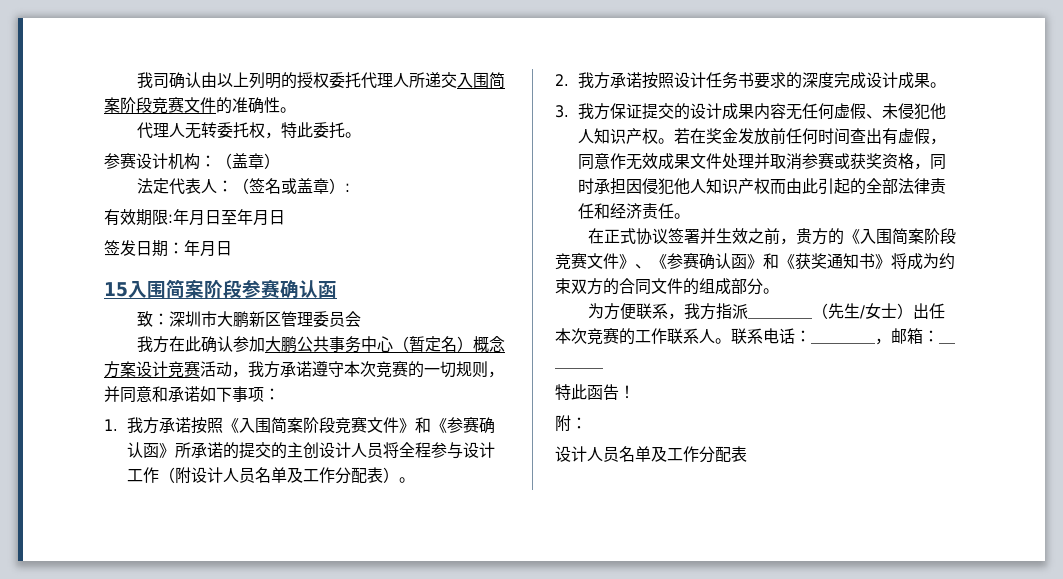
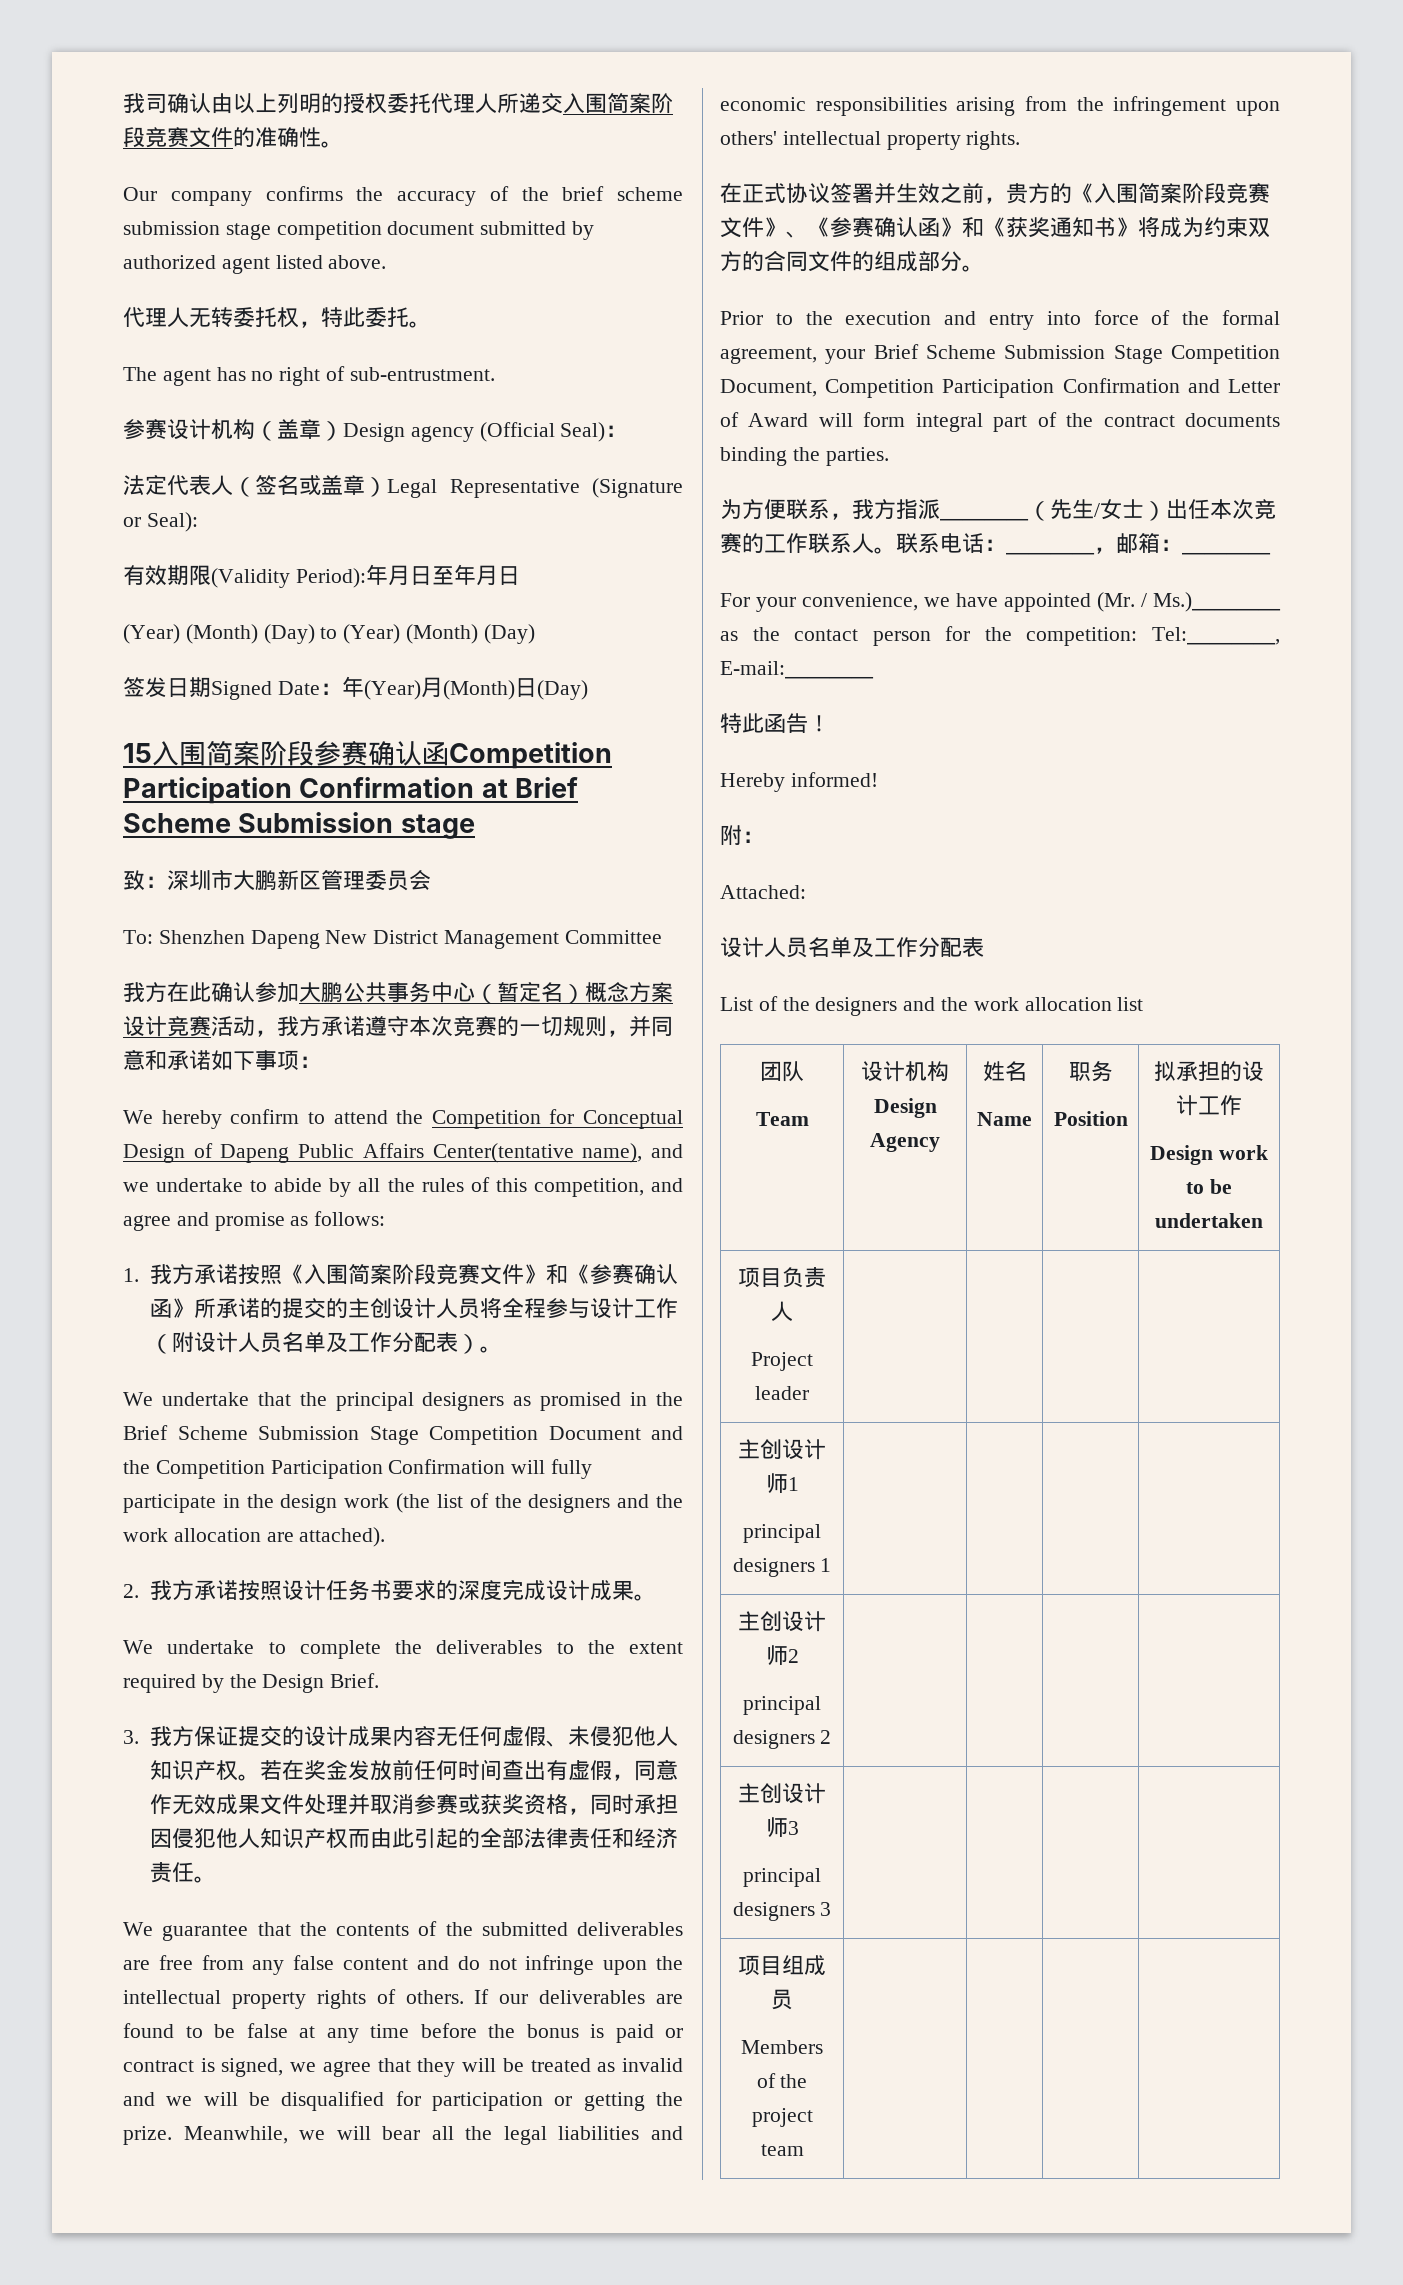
(296, 110) none -> [123,186,683,206] [123,221,595,240] [123,255,387,274] // Our company confirms the accuracy of the brief scheme submission stage competition document submitted by authorized agent listed above.
(362, 135) none -> [123,366,495,386] // The agent has no right of sub-entrustment.
[200,155,216,167] ： -> (255, 429) none
(280, 161) none -> [343,422,628,442] Design agency (Official Seal)：
[217,180,234,192] ： -> (233, 485) none
[345,183,351,192] : -> [387,478,683,498] [123,512,198,532] Legal Representative (Signature or Seal):
[168,214,173,223] : -> [211,568,366,588] (Validity Period):
[104,240,232,257] 签发日期：年月日 -> [123,624,535,644] [123,676,588,700] (Year) (Month) (Day) to (Year) (Month) (Day) // 签发日期Signed Date：年(Year)月(Month)日(Day)
(337, 289) none -> [449,742,612,769] [123,777,578,804] [123,812,475,839] Competition Participation Confirmation at Brief Scheme Submission stage
(362, 319) none -> [123,930,662,949] // To: Shenzhen Dapeng New District Management Committee
(280, 394) none -> [123,1109,683,1129] [123,1143,683,1163] [123,1177,683,1197] [123,1211,386,1231] // We hereby confirm to attend the Competition for Conceptual Design of Dapeng Public Affairs Center(tentative name), and we undertake to abide by all the rules of this competition, and agree and promise as follows:
(415, 480) none -> [123,1392,684,1411] [123,1425,683,1445] [123,1459,593,1479] [123,1493,683,1513] [123,1527,386,1547] // We undertake that the principal designers as promised in the Brief Scheme Submission Stage Competition Document and the Competition Participation Confirmation will fully participate in the design work (the list of the designers and the work allocation are attached).
(946, 85) none -> [123,1640,683,1659] [123,1673,380,1693] // We undertake to complete the deliverables to the extent required by the Design Brief.
(690, 216) none -> [123,1921,683,1941] [123,1955,683,1975] [123,1989,683,2009] [123,2023,683,2043] [123,2058,684,2077] [123,2091,683,2111] [123,2126,683,2145] [720,96,1280,116] [720,131,1021,150] // We guarantee that the contents of the submitted deliverables are free from any false content and do not infringe upon the intellectual property rights of others. If our deliverables are found to be false at any time before the bonus is paid or contract is signed, we agree that they will be treated as invalid and we will be disqualified for participation or getting the prize. Meanwhile, we will bear all the legal liabilities and economic responsibilities arising from the infringement upon others' intellectual property rights.
(779, 291) none -> [720,310,1280,330] [720,344,1280,364] [720,378,1280,398] [720,412,1280,432] [720,447,889,466] // Prior to the execution and entry into force of the formal agreement, your Brief Scheme Submission Stage Competition Document, Competition Participation Confirmation and Letter of Award will form integral part of the contract documents binding the parties.
(603, 368) none -> [720,592,1281,612] [720,626,1187,646] [1187,639,1280,645] [720,661,785,675] [785,675,874,679] // For your convenience, we have appointed (Mr. / Ms.)＿＿＿＿as the contact person for the competition: Tel:＿＿＿＿, E-mail:＿＿＿＿
(635, 392) none -> [720,772,878,792] // Hereby informed!
[555,446,747,463] // 设计人员名单及工作分配表 -> [720,885,806,899] [720,937,984,958] [720,996,1144,1016] [760,1061,804,1082] [755,1112,809,1126] [861,1061,949,1082] [873,1098,937,1118] [870,1133,940,1152] [982,1061,1027,1082] [977,1112,1032,1126] [1068,1061,1113,1082] [1053,1111,1128,1126] [1154,1061,1264,1081] [1176,1095,1242,1116] [1150,1145,1268,1165] [1186,1179,1232,1194] [1155,1213,1263,1228] [738,1267,826,1288] [771,1301,793,1321] [751,1352,813,1371] [755,1386,809,1400] [738,1439,826,1460] [765,1473,799,1493] [743,1524,821,1543] [732,1558,832,1577] [738,1611,826,1632] [765,1645,799,1665] [743,1696,821,1715] [732,1730,832,1749] [738,1783,826,1804] [765,1817,799,1837] [743,1868,821,1887] [732,1902,832,1921] [738,1955,826,1975] [771,1989,793,2010] [741,2040,823,2054] [756,2073,808,2088] [751,2108,813,2127] [760,2144,804,2156] // Attached: // 设计人员名单及工作分配表 // List of the designers and the work allocation list // 团队 // Team | 设计机构Design Agency | 姓名 // Name | 职务 // Position | 拟承担的设计工作 // Design work to be undertaken // 项目负责人 // Project leader | | | | // 主创设计师1 // principal designers 1 | | | | // 主创设计师2 // principal designers 2 | | | | // 主创设计师3 // principal designers 3 | | | | // 项目组成员 // Members of the project team | | | |

